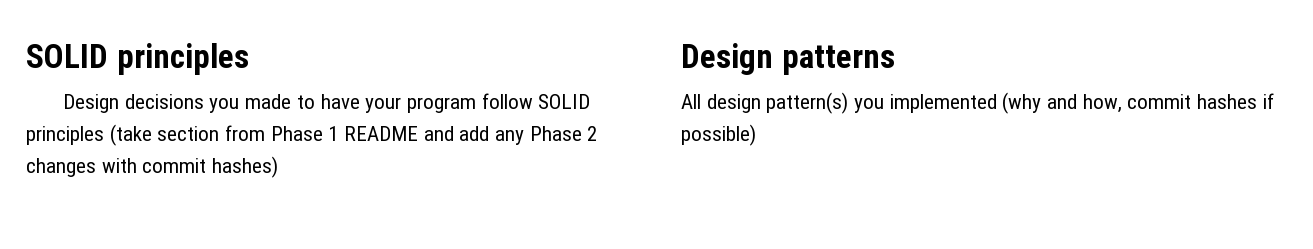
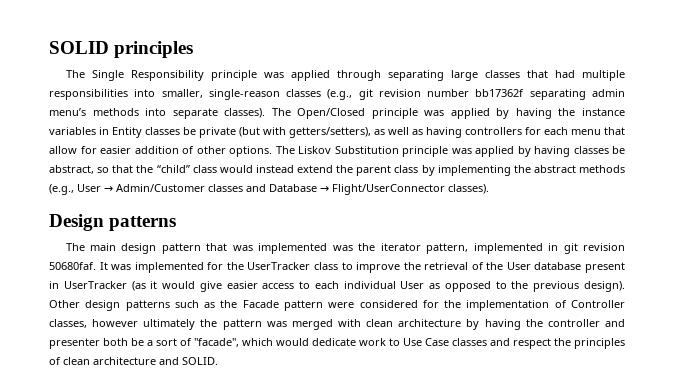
[63,93,591,113] [26,124,598,146] [26,156,279,178] [681,43,895,75] [681,92,1274,114] [681,124,756,146] Design decisions you made to have your program follow SOLID principles (take section from Phase 1 README and add any Phase 2 changes with commit hashes) // Design patterns // All design pattern(s) you implemented (why and how, commit hashes if possible) -> [65,70,625,81] [49,89,625,100] [49,108,626,119] [49,127,625,138] [49,146,625,157] [49,165,625,176] [49,184,489,195] [49,214,177,231] [65,243,625,254] [49,262,625,273] [49,281,625,292] [49,300,625,311] [49,319,626,330] [49,338,625,349] [49,357,218,365] The Single Responsibility principle was applied through separating large classes that had multiple responsibilities into smaller, single-reason classes (e.g., git revision number bb17362f separating admin menu’s methods into separate classes). The Open/Closed principle was applied by having the instance variables in Entity classes be private (but with getters/setters), as well as having controllers for each menu that allow for easier addition of other options. The Liskov Substitution principle was applied by having classes be abstract, so that the “child” class would instead extend the parent class by implementing the abstract methods (e.g., User → Admin/Customer classes and Database → Flight/UserConnector classes). // Design patterns // The main design pattern that was implemented was the iterator pattern, implemented in git revision 50680faf. It was implemented for the UserTracker class to improve the retrieval of the User database present in UserTracker (as it would give easier access to each individual User as opposed to the previous design). Other design patterns such as the Facade pattern were considered for the implementation of Controller classes, however ultimately the pattern was merged with clean architecture by having the controller and presenter both be a sort of "facade", which would dedicate work to Use Case classes and respect the principles of clean architecture and SOLID.

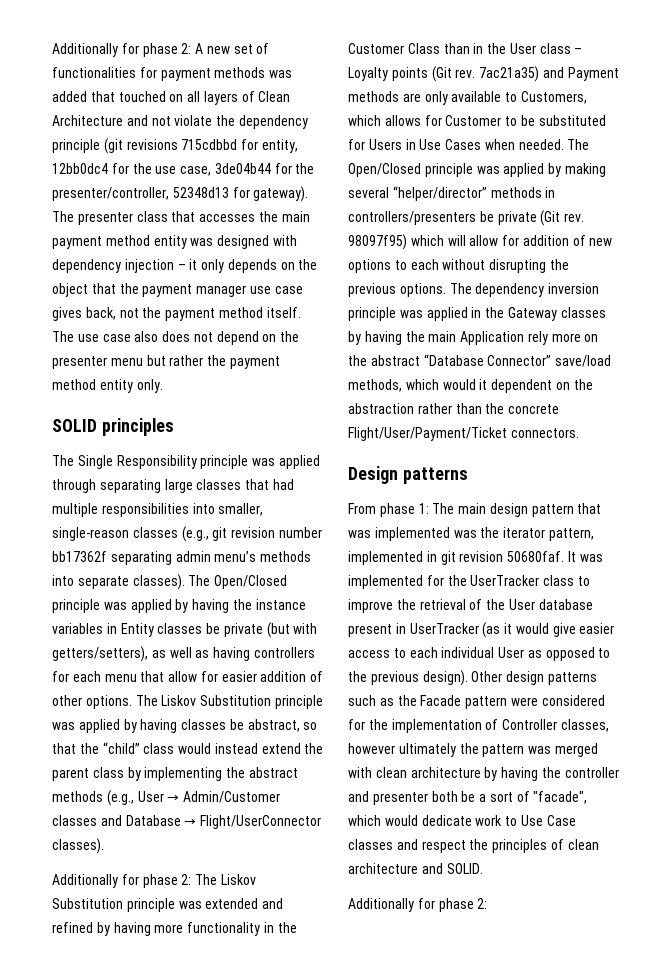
(49, 47) none -> [52,43,270,57] [52,67,293,81] [52,91,291,105] [52,115,308,129] [52,138,298,154] [52,163,315,176] [52,186,309,202] [52,211,310,225] [52,235,297,249] [52,259,318,273] [52,283,303,297] [52,307,301,321] [52,331,300,345] [52,355,280,369] [52,379,163,393] Additionally for phase 2: A new set of functionalities for payment methods was added that touched on all layers of Clean Architecture and not violate the dependency principle (git revisions 715cdbbd for entity, 12bb0dc4 for the use case, 3de04b44 for the presenter/controller, 52348d13 for gateway). The presenter class that accesses the main payment method entity was designed with dependency injection – it only depends on the object that the payment manager use case gives back, not the payment method itself. The use case also does not depend on the presenter menu but rather the payment method entity only. //
(489, 189) none -> [52,874,256,888] [52,898,284,912] [52,922,297,936] [348,43,583,54] [348,66,619,82] [348,91,587,105] [348,115,606,126] [348,139,590,150] [348,163,606,177] [348,186,556,201] [348,210,585,226] [348,234,613,250] [348,259,569,273] [348,283,600,297] [348,307,606,321] [348,331,599,345] [348,354,612,367] [348,379,593,393] [348,403,560,414] [348,427,579,441] // Additionally for phase 2: The Liskov Substitution principle was extended and refined by having more functionality in the Customer Class than in the User class – Loyalty points (Git rev. 7ac21a35) and Payment methods are only available to Customers, which allows for Customer to be substituted for Users in Use Cases when needed. The Open/Closed principle was applied by making several “helper/director” methods in controllers/presenters be private (Git rev. 98097f95) which will allow for addition of new options to each without disrupting the previous options. The dependency inversion principle was applied in the Gateway classes by having the main Application rely more on the abstract “Database Connector” save/load methods, which would it dependent on the abstraction rather than the concrete Flight/User/Payment/Ticket connectors.
(177, 223) none -> [348,503,429,517] From phase 1:
(218, 361) none -> [348,898,488,912] // Additionally for phase 2:

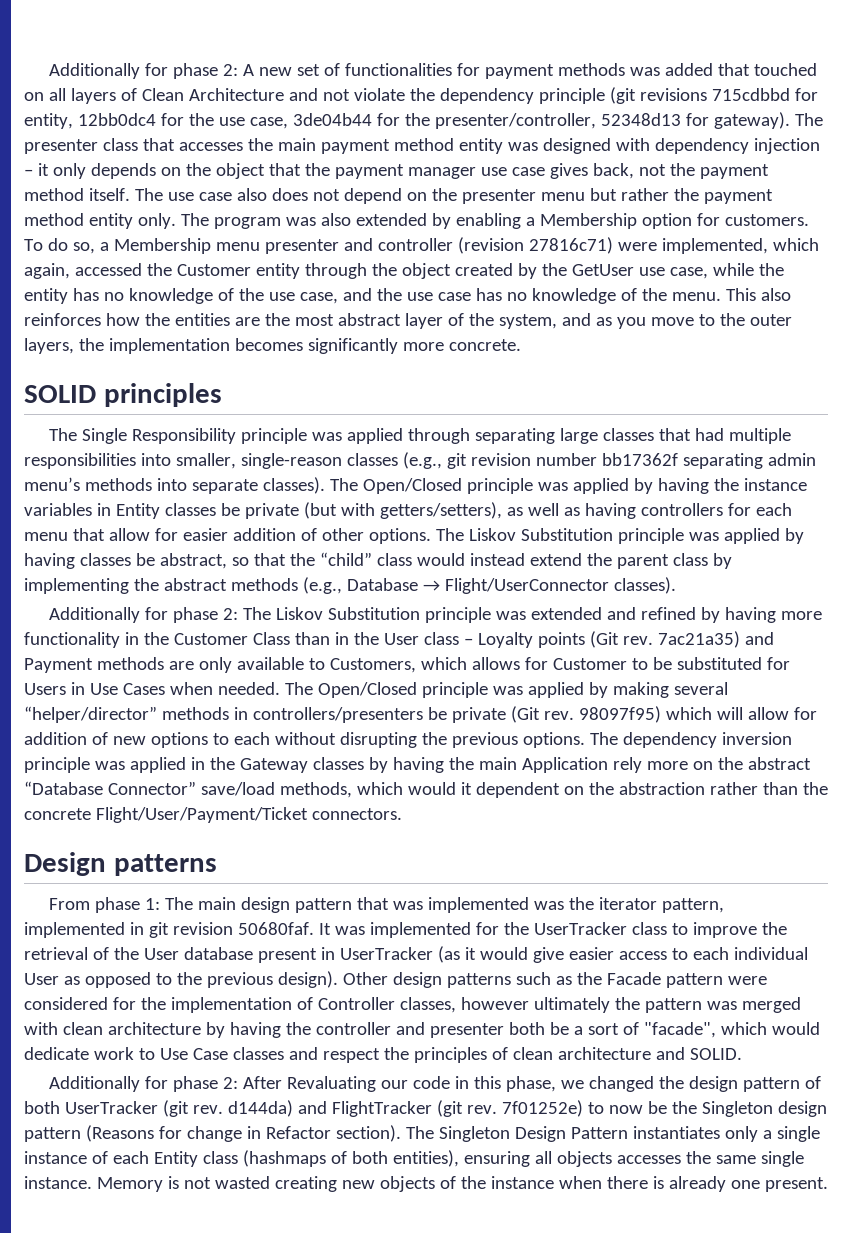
(163, 386) none -> [180,213,809,229] [24,237,819,254] [24,263,784,279] [24,288,791,304] [24,313,792,329] [24,338,521,354] The program was also extended by enabling a Membership option for customers. To do so, a Membership menu presenter and controller (revision 27816c71) were implemented, which again, accessed the Customer entity through the object created by the GetUser use case, while the entity has no knowledge of the use case, and the use case has no knowledge of the menu. This also reinforces how the entities are the most abstract layer of the system, and as you move to the outer layers, the implementation becomes significantly more concrete.
[137,791,281,803] [52,815,122,826] User → Admin/Customer classes and -> (342, 585) none
(488, 903) none -> [243,1076,822,1092] [24,1100,827,1117] [24,1125,820,1142] [24,1150,804,1167] [24,1176,828,1192] After Revaluating our code in this phase, we changed the design pattern of both UserTracker (git rev. d144da) and FlightTracker (git rev. 7f01252e) to now be the Singleton design pattern (Reasons for change in Refactor section). The Singleton Design Pattern instantiates only a single instance of each Entity class (hashmaps of both entities), ensuring all objects accesses the same single instance. Memory is not wasted creating new objects of the instance when there is already one present.

